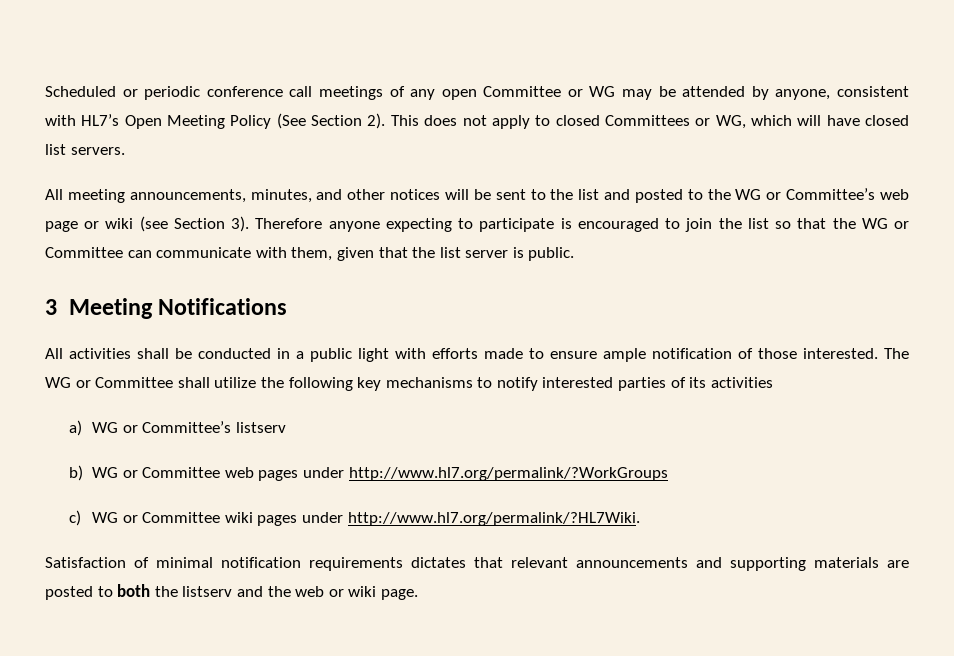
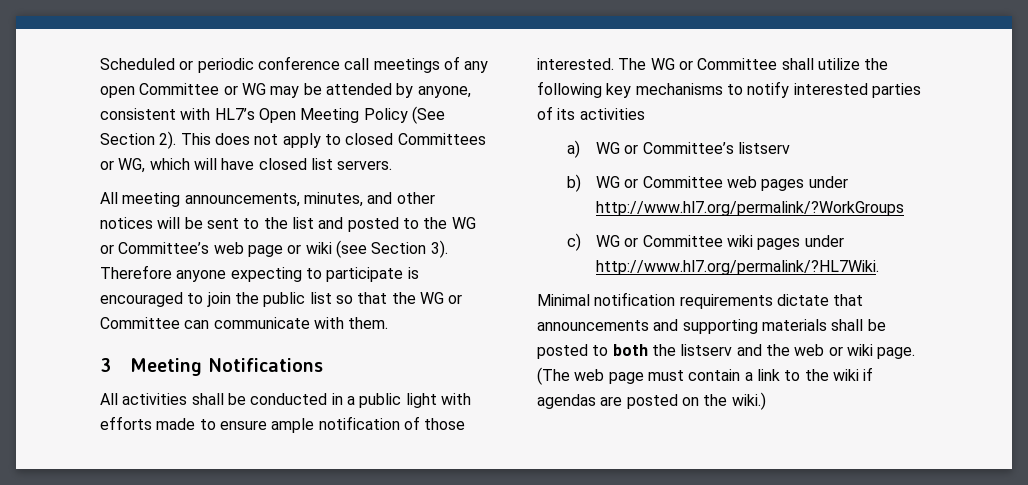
(742, 223) none -> [263,292,306,307] public
[291,247,575,261] them, given that the list server is public. -> [348,317,389,329] them.
[45,557,568,571] Satisfaction of minimal notification requirements dictates that relevant -> [537,292,864,309] Minimal notification requirements dictate that
[887,560,909,568] are -> [831,319,886,331] shall be
(418, 594) none -> [537,367,874,385] [537,392,766,410] (The web page must contain a link to the wiki if agendas are posted on the wiki.)

